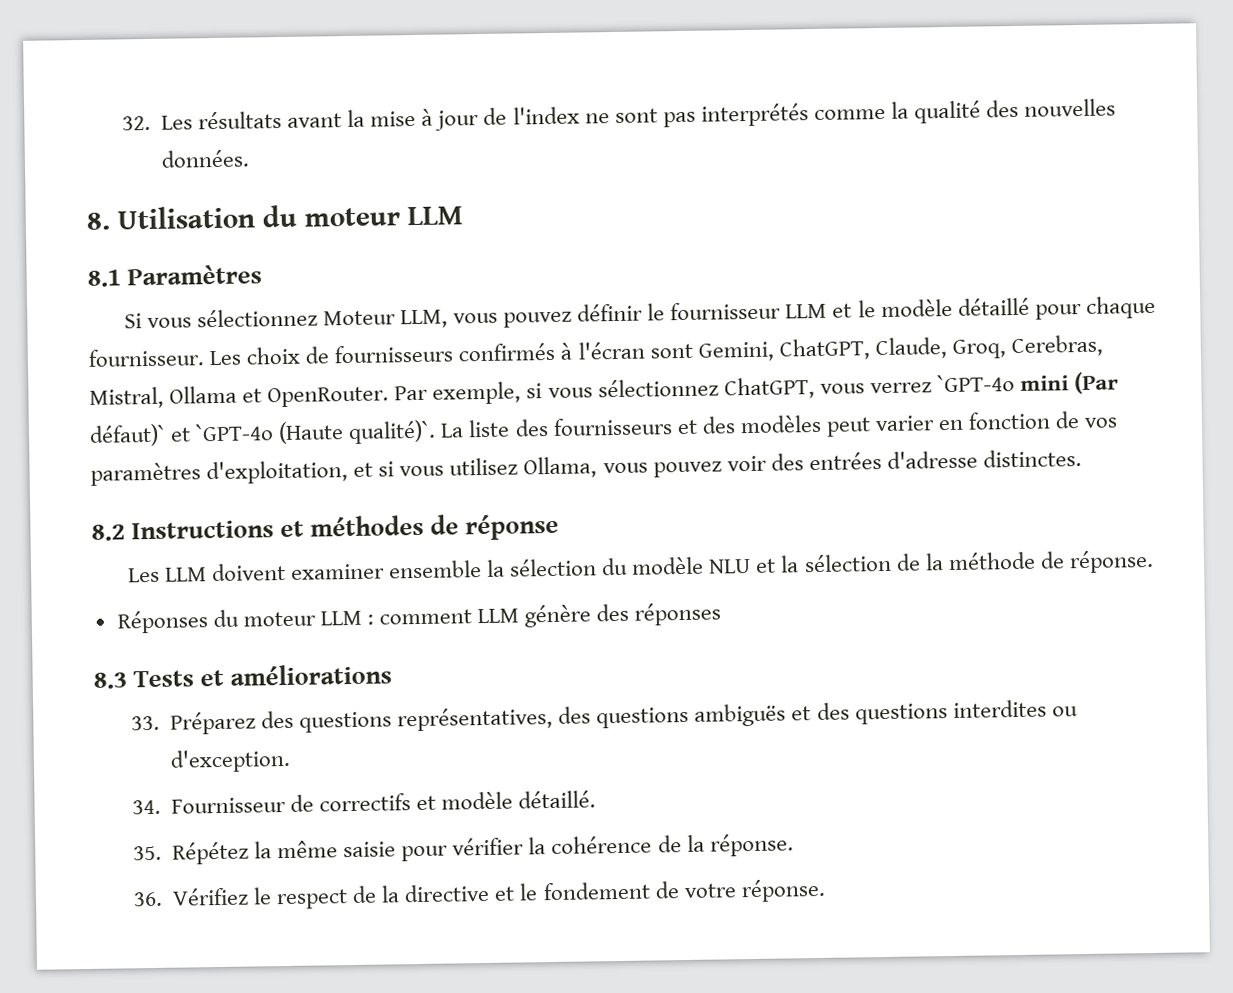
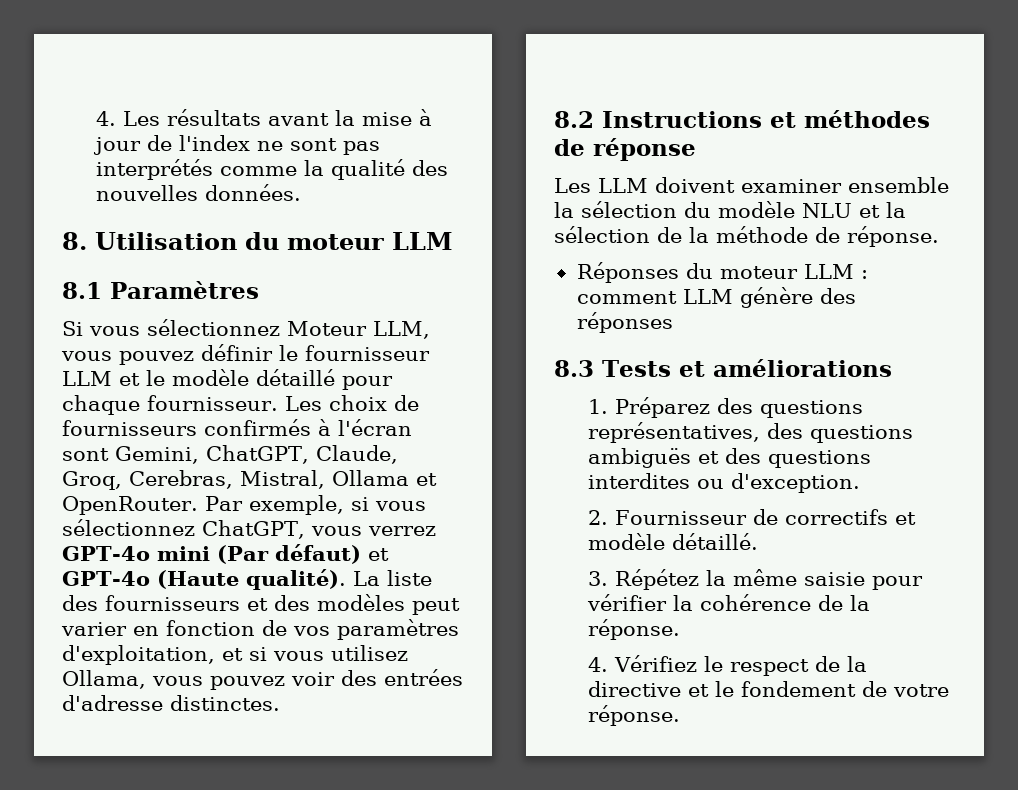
[121,115,151,131] 32. -> [96,111,117,126] 4.
[936,374,1015,393] `GPT-4o -> [62,546,150,561] GPT-4o
[89,419,437,447] défaut)` et `GPT-4o (Haute qualité)`. -> [274,544,389,564] [62,569,346,590] défaut) et GPT-4o (Haute qualité).
[130,715,160,731] 33. -> [588,399,609,414] 1.
[131,799,161,815] 34. -> [588,510,609,525] 2.
[132,845,162,861] 35. -> [588,571,609,586] 3.
[132,891,163,907] 36. -> [588,657,609,672] 4.

